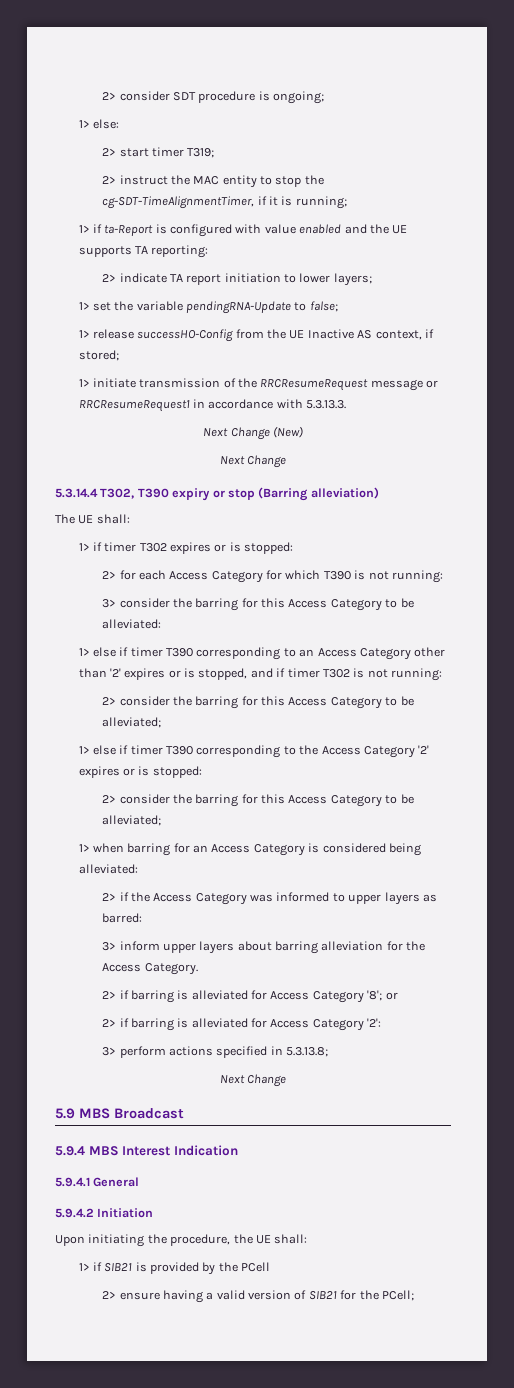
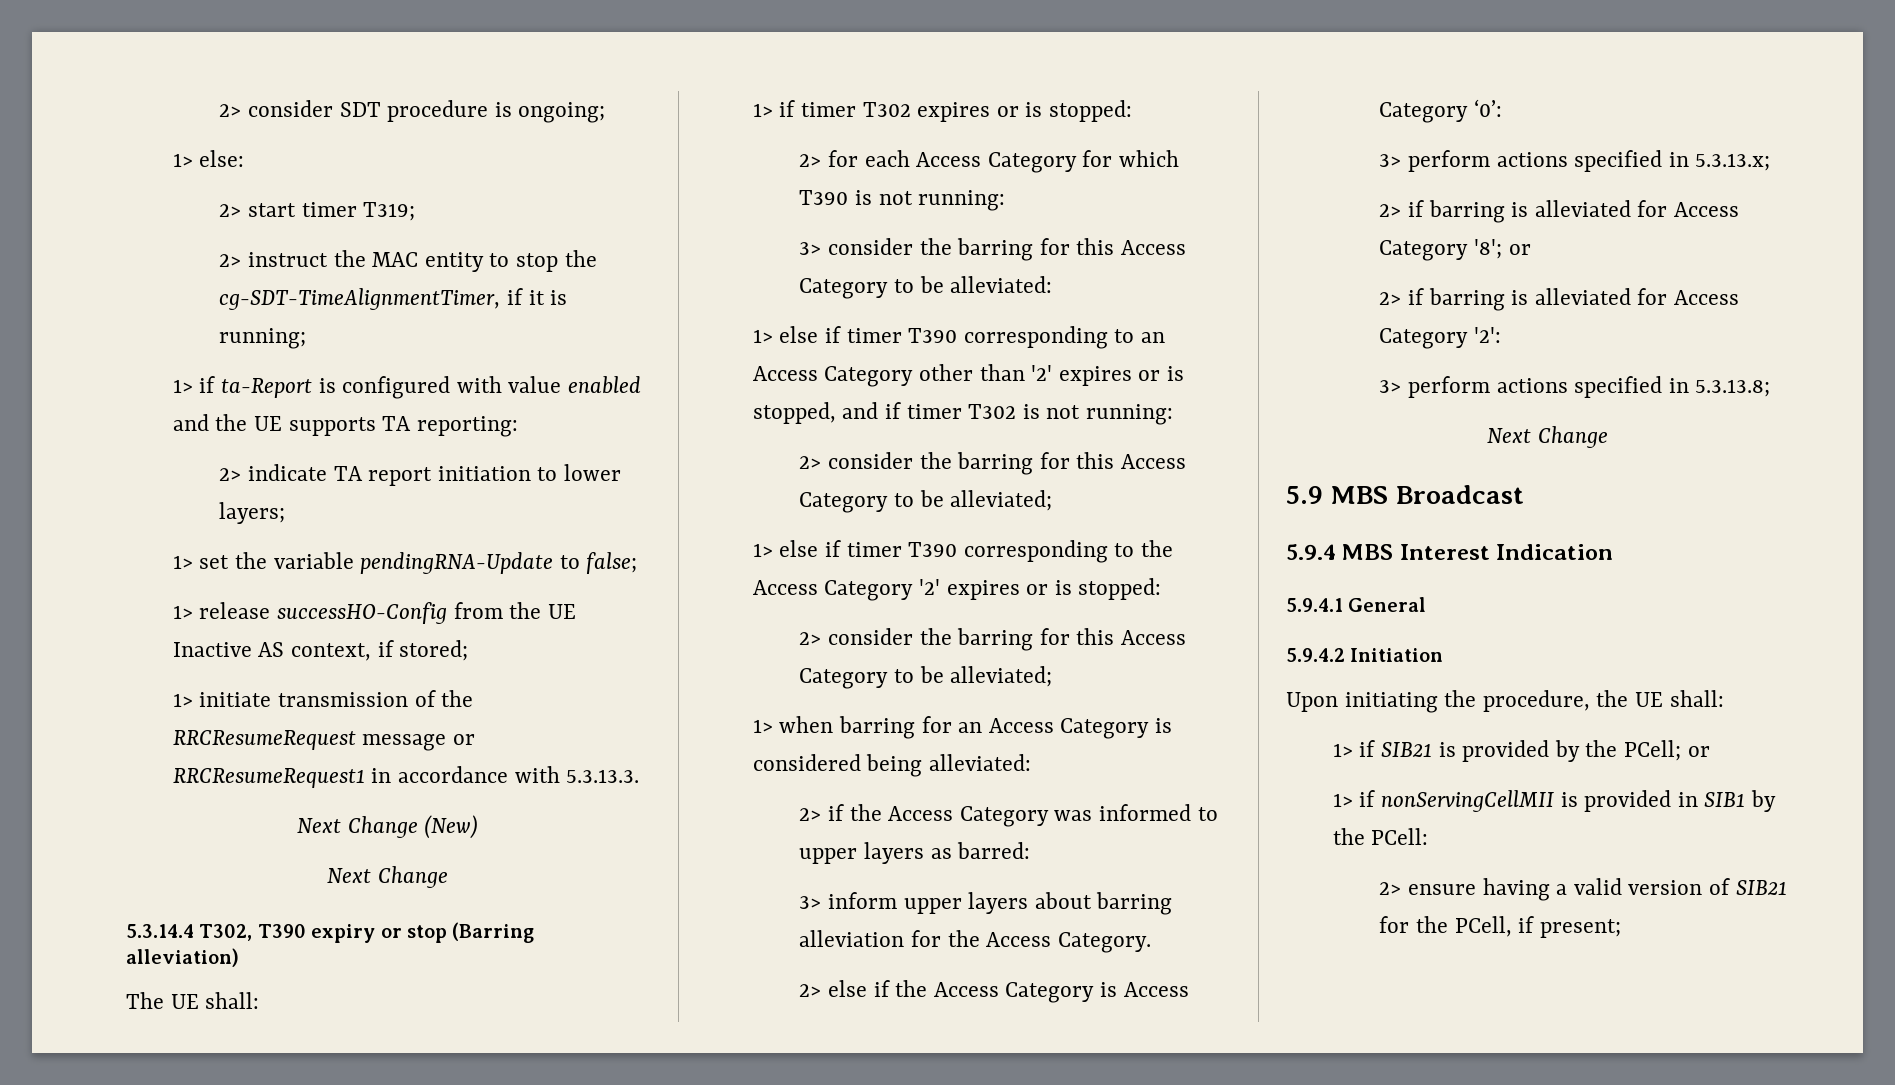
(198, 969) none -> [799,980,1189,1003] [1379,99,1502,123] [1379,150,1771,172] // 2> else if the Access Category is Access Category ‘0’: // 3> perform actions specified in 5.3.13.x;
[241,1262,271,1272] PCell -> [1623,740,1710,761] [1332,790,1776,812] [1332,828,1429,845] PCell; or // 1> if nonServingCellMII is provided in SIB1 by the PCell:
[381,1290,414,1301] PCell; -> [1454,916,1621,938] PCell, if present;

